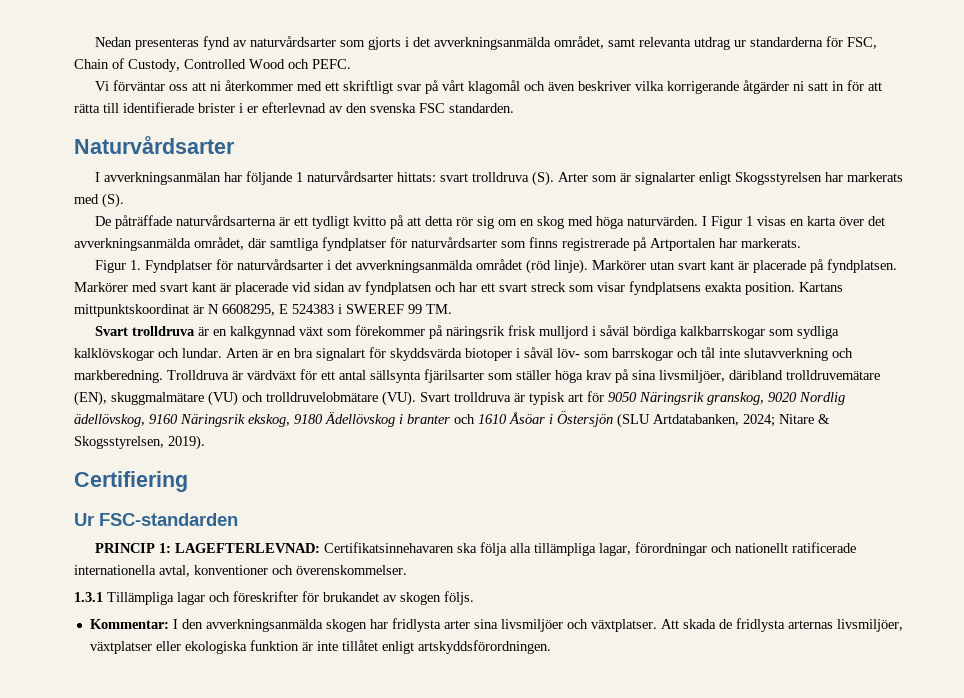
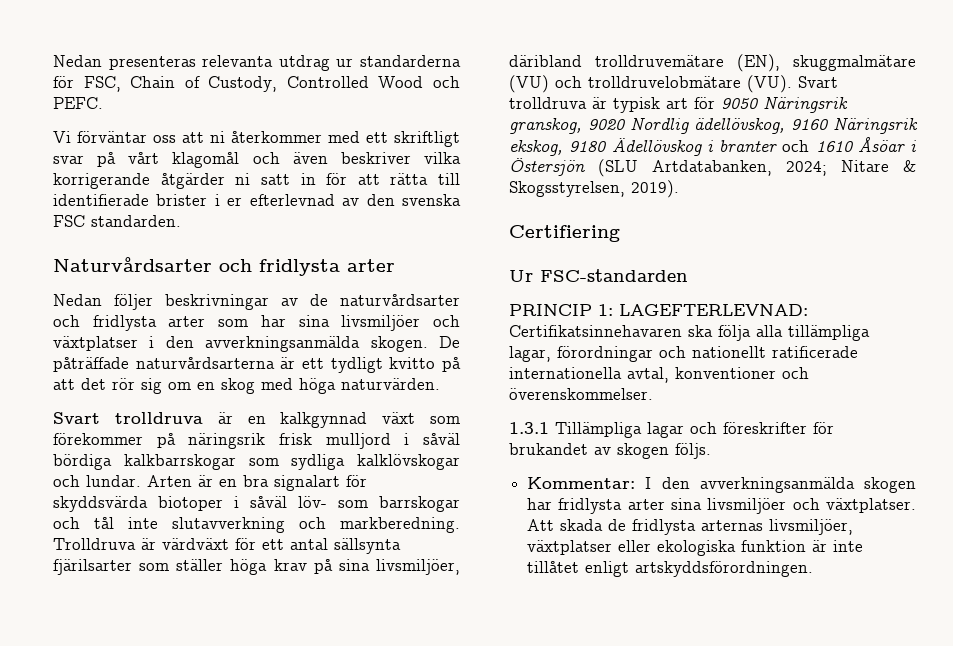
[202,36,635,50] fynd av naturvårdsarter som gjorts i det avverkningsanmälda området, samt -> (196, 63) none
[94,171,903,186] [74,193,124,208] // I avverkningsanmälan har följande 1 naturvårdsarter hittats: svart trolldruva (S). Arter som är signalarter enligt Skogsstyrelsen har markerats med (S). // -> [219,259,395,276] [53,294,460,310] [53,315,461,331] [53,336,428,352] och fridlysta arter // Nedan följer beskrivningar av de naturvårdsarter och fridlysta arter som har sina livsmiljöer och växtplatser i den avverkningsanmälda skogen.
[424,216,453,226] detta -> [81,378,106,390] det
[701,216,885,229] [74,237,801,251] [94,259,897,274] [74,281,843,295] [74,304,452,317] I Figur 1 visas en karta över det avverkningsanmälda området, där samtliga fyndplatser för naturvårdsarter som finns registrerade på Artportalen har markerats. // Figur 1. Fyndplatser för naturvårdsarter i det avverkningsanmälda området (röd linje). Markörer utan svart kant är placerade på fyndplatsen. Markörer med svart kant är placerade vid sidan av fyndplatsen och har ett svart streck som visar fyndplatsens exakta position. Kartans mittpunktskoordinat är N 6608295, E 524383 i SWEREF 99 TM. -> (440, 384) none

